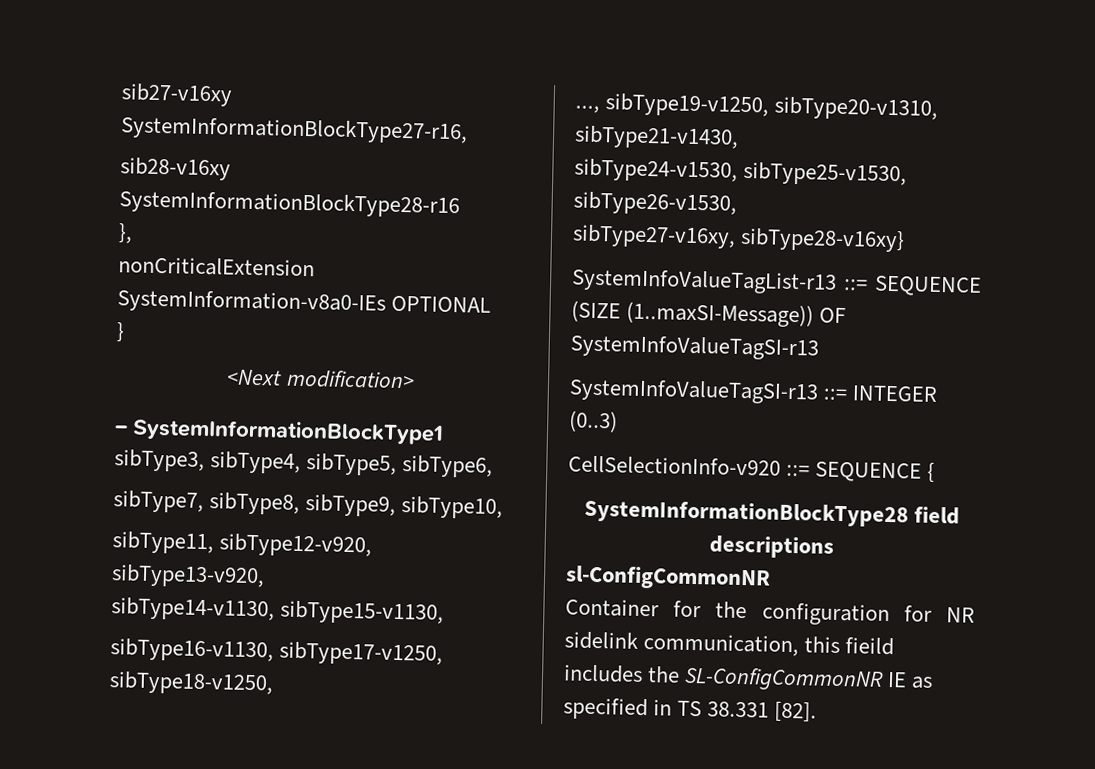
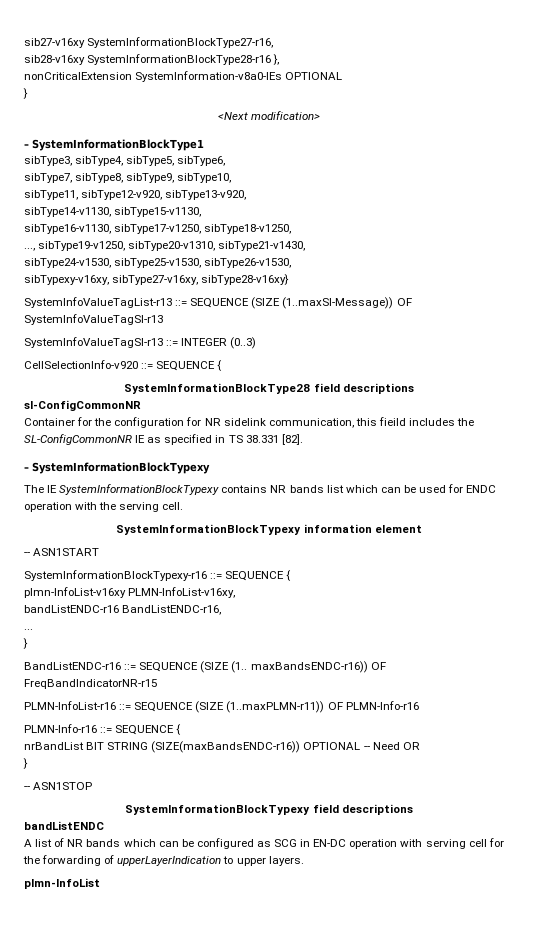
(460, 204) // -> (272, 59) none
(737, 203) none -> [24,275,109,285] sibTypexy-v16xy,
(818, 712) none -> [24,462,210,474] [24,484,497,495] [24,502,184,512] [116,524,422,535] [24,548,100,556] [24,570,292,581] [24,587,236,598] [24,605,222,615] [24,629,33,630] [23,638,28,649] [24,661,386,673] [24,679,157,689] [24,701,419,713] [24,724,182,735] [24,741,420,753] [23,758,28,769] [24,782,93,790] [125,804,413,815] [24,821,104,830] [24,838,504,849] [23,855,304,866] [24,878,100,889] // – SystemInformationBlockTypexy // The IE SystemInformationBlockTypexy contains NR bands list which can be used for ENDC operation with the serving cell. // SystemInformationBlockTypexy information element // -- ASN1START // SystemInformationBlockTypexy-r16 ::= SEQUENCE { // plmn-InfoList-v16xy PLMN-InfoList-v16xy, // bandListENDC-r16 BandListENDC-r16, // ... // } // BandListENDC-r16 ::= SEQUENCE (SIZE (1.. maxBandsENDC-r16)) OF FreqBandIndicatorNR-r15 // PLMN-InfoList-r16 ::= SEQUENCE (SIZE (1..maxPLMN-r11)) OF PLMN-Info-r16 // PLMN-Info-r16 ::= SEQUENCE { // nrBandList BIT STRING (SIZE(maxBandsENDC-r16)) OPTIONAL -- Need OR // } // -- ASN1STOP // SystemInformationBlockTypexy field descriptions // bandListENDC // A list of NR bands which can be configured as SCG in EN-DC operation with serving cell for the forwarding of upperLayerIndication to upper layers. // plmn-InfoList

